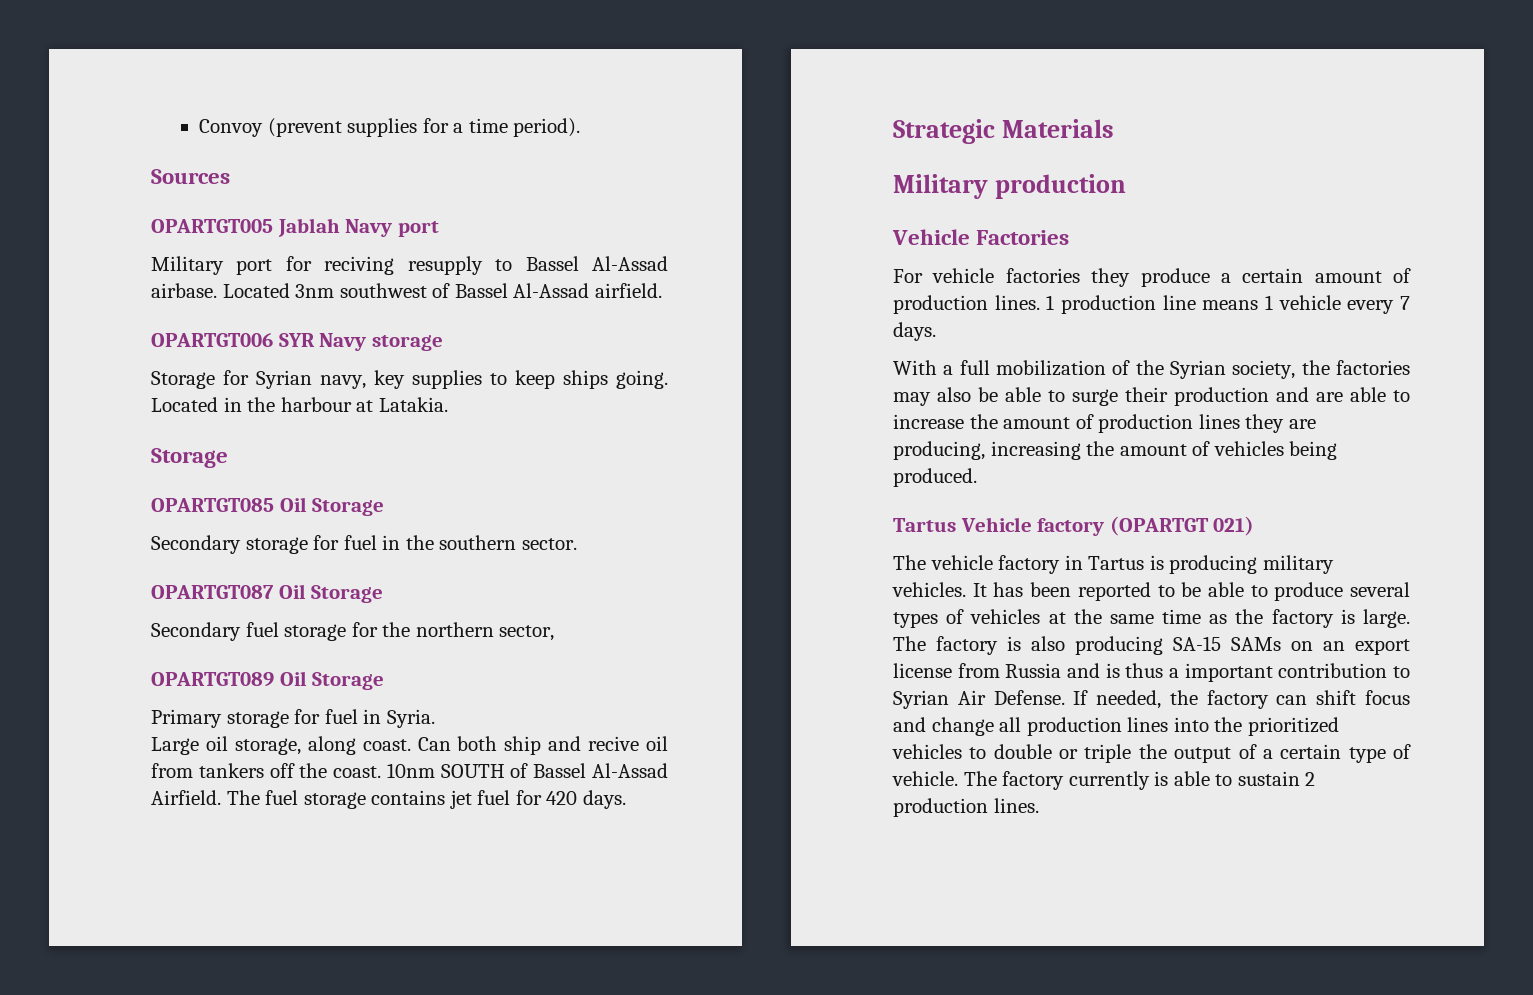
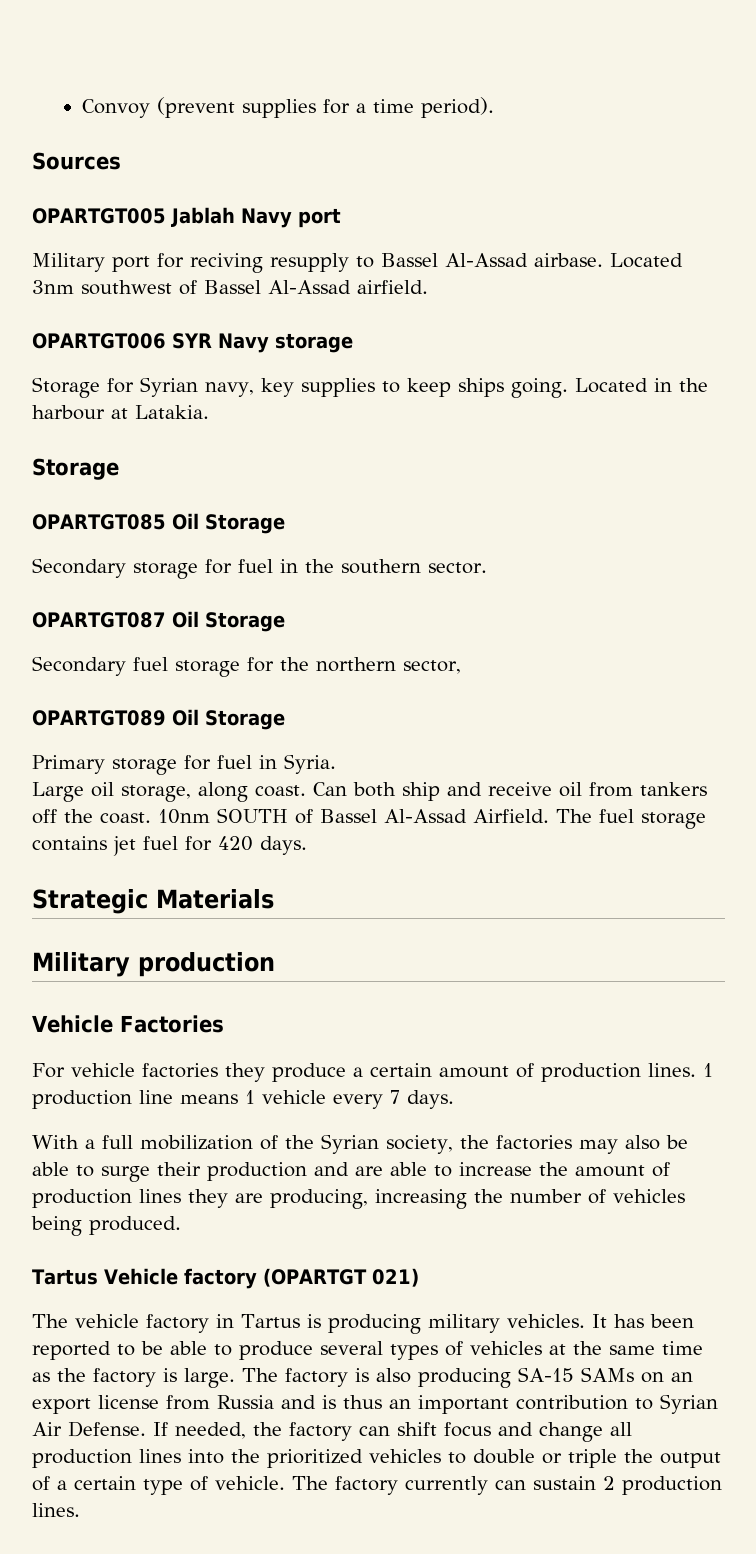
[588,736,640,751] recive -> [488,782,552,796] receive
[1119,444,1187,456] amount -> [510,1189,582,1203] number
[1169,668,1179,678] a -> [389,1399,411,1409] an
[1154,771,1233,786] is able to -> [495,1480,526,1490] can

